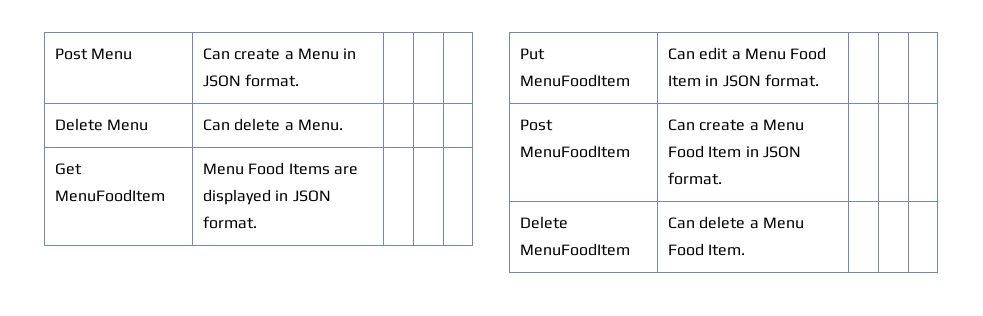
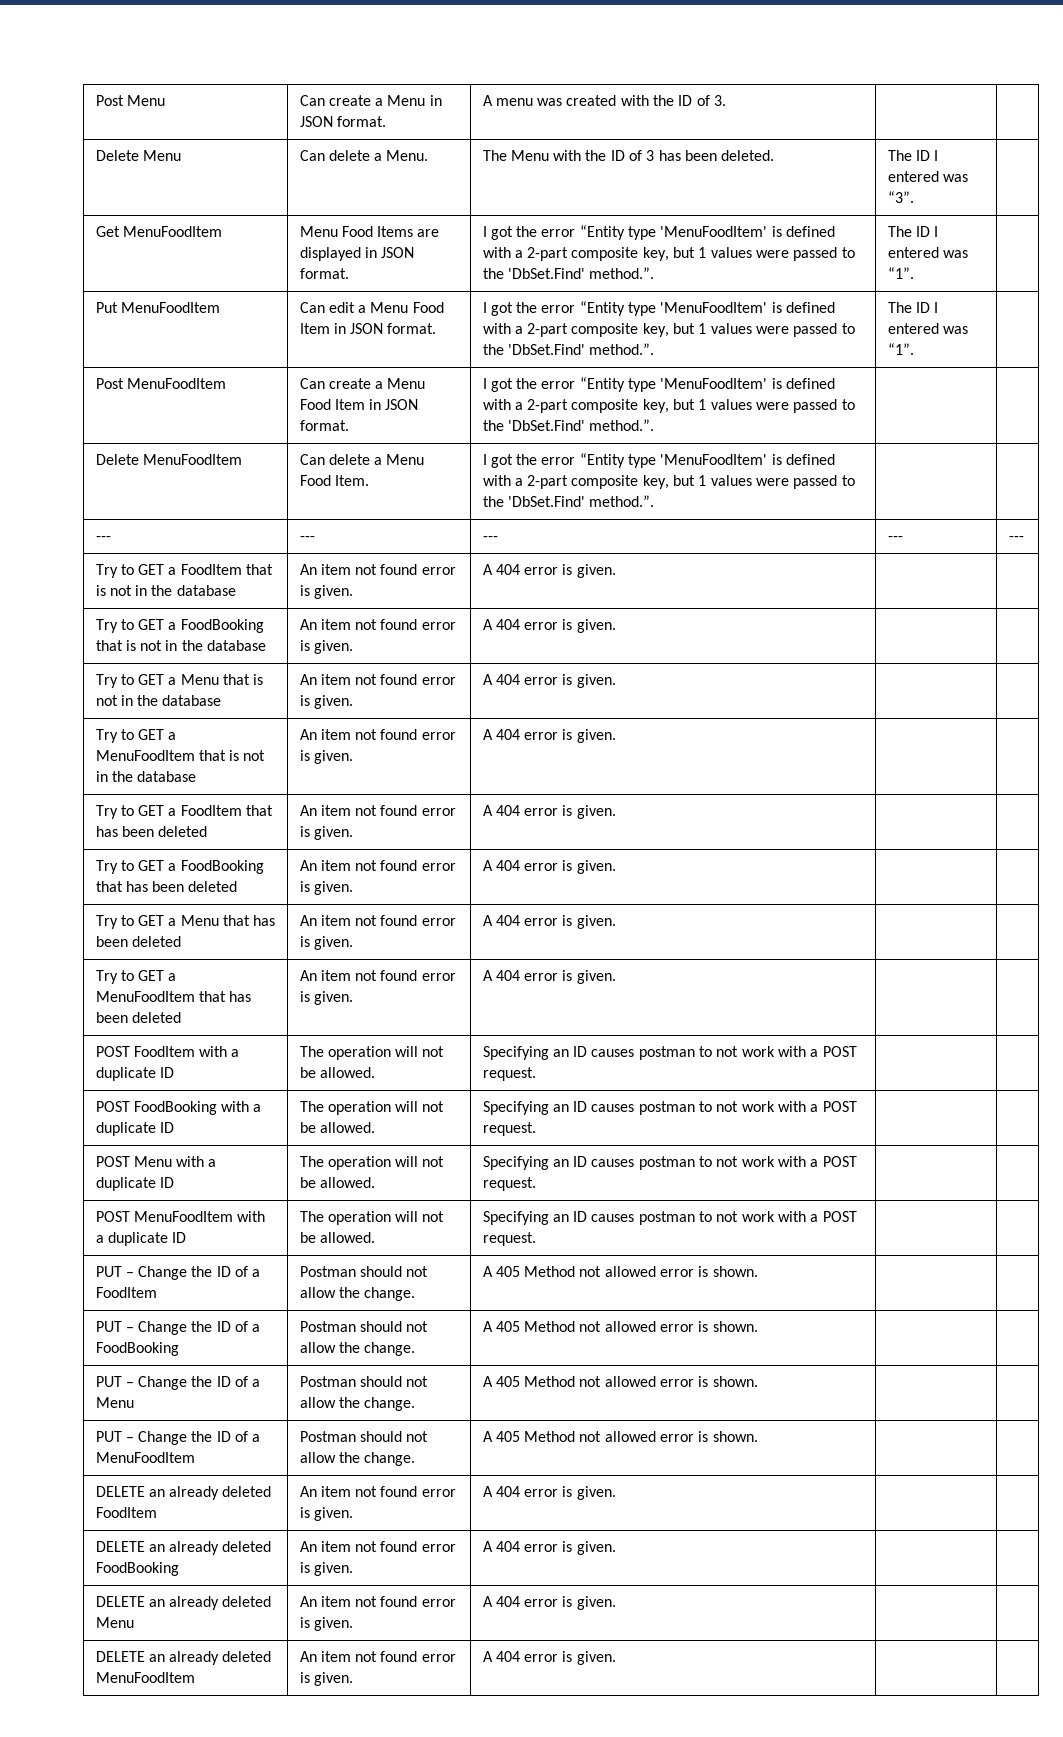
(300, 80) none -> [482,95,727,106] A menu was created with the ID of 3.
(343, 125) | -> [482,150,775,161] [887,150,939,161] [887,171,968,182] [887,191,914,203] The Menu with the ID of 3 has been deleted. | The ID I entered was “3”.
(257, 222) | -> [482,225,836,240] [482,247,855,261] [482,267,655,279] [887,226,939,237] [887,247,968,258] [887,267,914,279] I got the error “Entity type 'MenuFoodItem' is defined with a 2-part composite key, but 1 values were passed to the 'DbSet.Find' method.”. | The ID I entered was “1”.
(819, 80) | -> [482,301,836,316] [482,323,855,337] [482,343,655,355] [887,302,939,313] [887,323,968,334] [887,343,914,355] I got the error “Entity type 'MenuFoodItem' is defined with a 2-part composite key, but 1 values were passed to the 'DbSet.Find' method.”. | The ID I entered was “1”.
(722, 178) none -> [482,377,836,392] [482,399,855,413] [482,419,655,431] I got the error “Entity type 'MenuFoodItem' is defined with a 2-part composite key, but 1 values were passed to the 'DbSet.Find' method.”.
(746, 250) none -> [482,453,836,468] [482,475,855,489] [482,495,655,507] [95,536,111,541] [299,536,315,541] [482,536,498,541] [887,536,903,541] [1008,536,1024,541] [95,564,274,578] [95,585,236,596] [299,564,456,575] [299,585,353,599] [482,564,616,578] [95,619,264,633] [95,640,267,651] [299,619,456,630] [299,640,353,654] [482,619,616,633] [95,674,264,688] [95,695,222,706] [299,674,456,685] [299,695,353,709] [482,674,616,688] [95,729,177,743] [95,750,266,761] [95,771,197,782] [299,729,456,740] [299,750,353,764] [482,729,616,743] [95,805,274,819] [95,826,208,837] [299,805,456,816] [299,826,353,840] [482,805,616,819] [95,860,264,874] [95,881,238,892] [299,860,456,871] [299,881,353,895] [482,860,616,874] [95,915,276,929] [95,936,181,947] [299,915,456,926] [299,936,353,950] [482,915,616,929] [95,970,177,984] [95,991,252,1002] [95,1012,181,1023] [299,970,456,981] [299,991,353,1005] [482,970,616,984] [95,1046,240,1057] [95,1067,174,1081] [299,1046,445,1060] [299,1067,375,1078] [482,1046,857,1060] [482,1067,536,1081] [95,1101,262,1115] [95,1122,174,1136] [299,1101,445,1115] [299,1122,375,1133] [482,1101,857,1115] [482,1122,536,1136] [95,1156,217,1167] [95,1177,174,1191] [299,1156,445,1170] [299,1177,375,1188] [482,1156,857,1170] [482,1177,536,1191] [95,1211,266,1222] [95,1232,187,1246] [299,1211,445,1225] [299,1232,375,1243] [482,1211,857,1225] [482,1232,536,1246] [95,1266,261,1280] [95,1287,157,1298] [299,1266,429,1277] [299,1287,416,1301] [482,1266,758,1277] [95,1321,261,1335] [95,1342,179,1356] [299,1321,429,1332] [299,1342,416,1356] [482,1321,758,1332] [95,1376,261,1390] [95,1397,134,1408] [299,1376,429,1387] [299,1397,416,1411] [482,1376,758,1387] [95,1431,261,1445] [95,1452,195,1463] [299,1431,429,1442] [299,1452,416,1466] [482,1431,758,1442] [95,1486,272,1500] [95,1507,157,1518] [299,1486,456,1497] [299,1507,353,1521] [482,1486,616,1500] [95,1541,272,1555] [95,1562,179,1576] [299,1541,456,1552] [299,1562,353,1576] [482,1541,616,1555] [95,1596,272,1610] [95,1617,134,1628] [299,1596,456,1607] [299,1617,353,1631] [482,1596,616,1610] [95,1651,272,1665] [95,1672,195,1683] [299,1651,456,1662] [299,1672,353,1686] [482,1651,616,1665] I got the error “Entity type 'MenuFoodItem' is defined with a 2-part composite key, but 1 values were passed to the 'DbSet.Find' method.”. | | // --- | --- | --- | --- | --- // Try to GET a FoodItem that is not in the database | An item not found error is given. | A 404 error is given. | | // Try to GET a FoodBooking that is not in the database | An item not found error is given. | A 404 error is given. | | // Try to GET a Menu that is not in the database | An item not found error is given. | A 404 error is given. | | // Try to GET a MenuFoodItem that is not in the database | An item not found error is given. | A 404 error is given. | | // Try to GET a FoodItem that has been deleted | An item not found error is given. | A 404 error is given. | | // Try to GET a FoodBooking that has been deleted | An item not found error is given. | A 404 error is given. | | // Try to GET a Menu that has been deleted | An item not found error is given. | A 404 error is given. | | // Try to GET a MenuFoodItem that has been deleted | An item not found error is given. | A 404 error is given. | | // POST FoodItem with a duplicate ID | The operation will not be allowed. | Specifying an ID causes postman to not work with a POST request. | | // POST FoodBooking with a duplicate ID | The operation will not be allowed. | Specifying an ID causes postman to not work with a POST request. | | // POST Menu with a duplicate ID | The operation will not be allowed. | Specifying an ID causes postman to not work with a POST request. | | // POST MenuFoodItem with a duplicate ID | The operation will not be allowed. | Specifying an ID causes postman to not work with a POST request. | | // PUT – Change the ID of a FoodItem | Postman should not allow the change. | A 405 Method not allowed error is shown. | | // PUT – Change the ID of a FoodBooking | Postman should not allow the change. | A 405 Method not allowed error is shown. | | // PUT – Change the ID of a Menu | Postman should not allow the change. | A 405 Method not allowed error is shown. | | // PUT – Change the ID of a MenuFoodItem | Postman should not allow the change. | A 405 Method not allowed error is shown. | | // DELETE an already deleted FoodItem | An item not found error is given. | A 404 error is given. | | // DELETE an already deleted FoodBooking | An item not found error is given. | A 404 error is given. | | // DELETE an already deleted Menu | An item not found error is given. | A 404 error is given. | | // DELETE an already deleted MenuFoodItem | An item not found error is given. | A 404 error is given.

